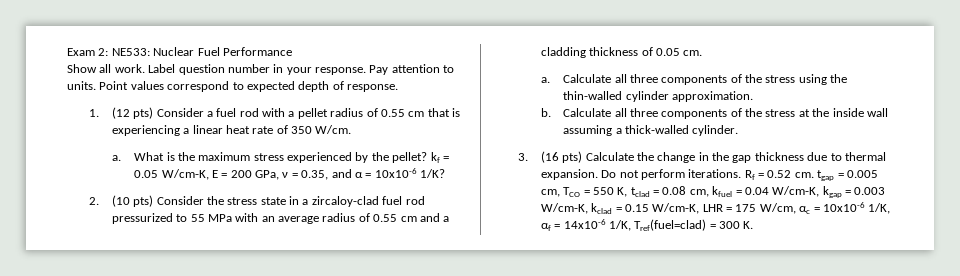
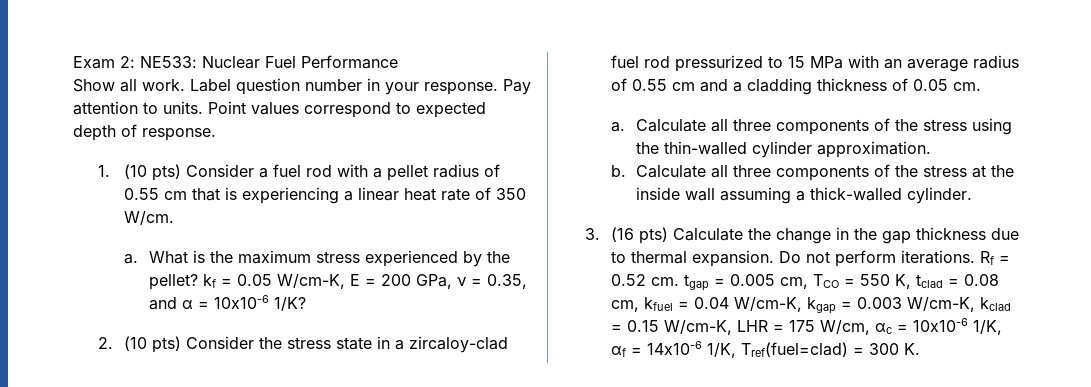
[111,107,130,119] (12 -> [123,164,147,179] (10
[190,214,205,222] 55 -> [787,56,805,68] 15

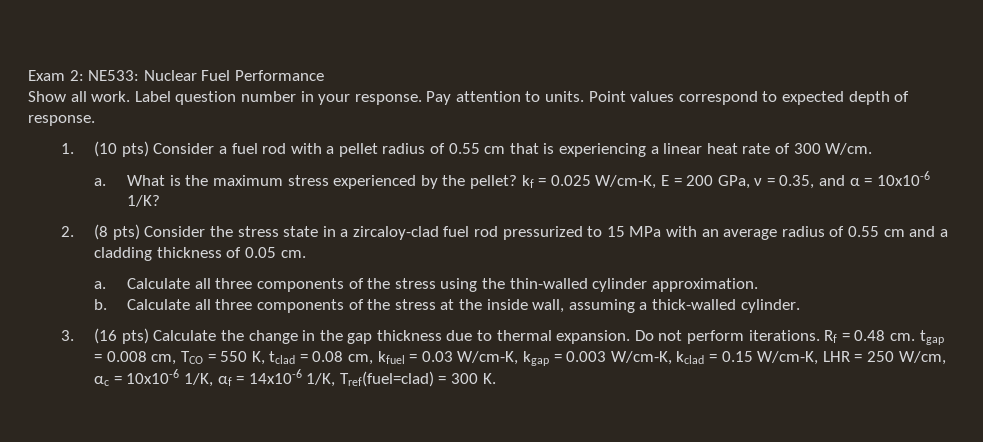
[495,188,526,200] 350 -> [793,143,821,154] 300
[236,274,272,286] 0.05 -> [550,175,591,186] 0.025
[123,336,147,351] (10 -> [94,224,109,240] (8
[684,188,715,201] wall -> [532,299,565,313] wall,
[610,274,646,286] 0.52 -> [854,330,886,341] 0.48
[729,274,775,286] 0.005 -> [106,351,147,362] 0.008
[693,297,729,309] 0.04 -> [421,351,453,362] 0.03
[788,320,815,332] 175 -> [866,351,894,362] 250

